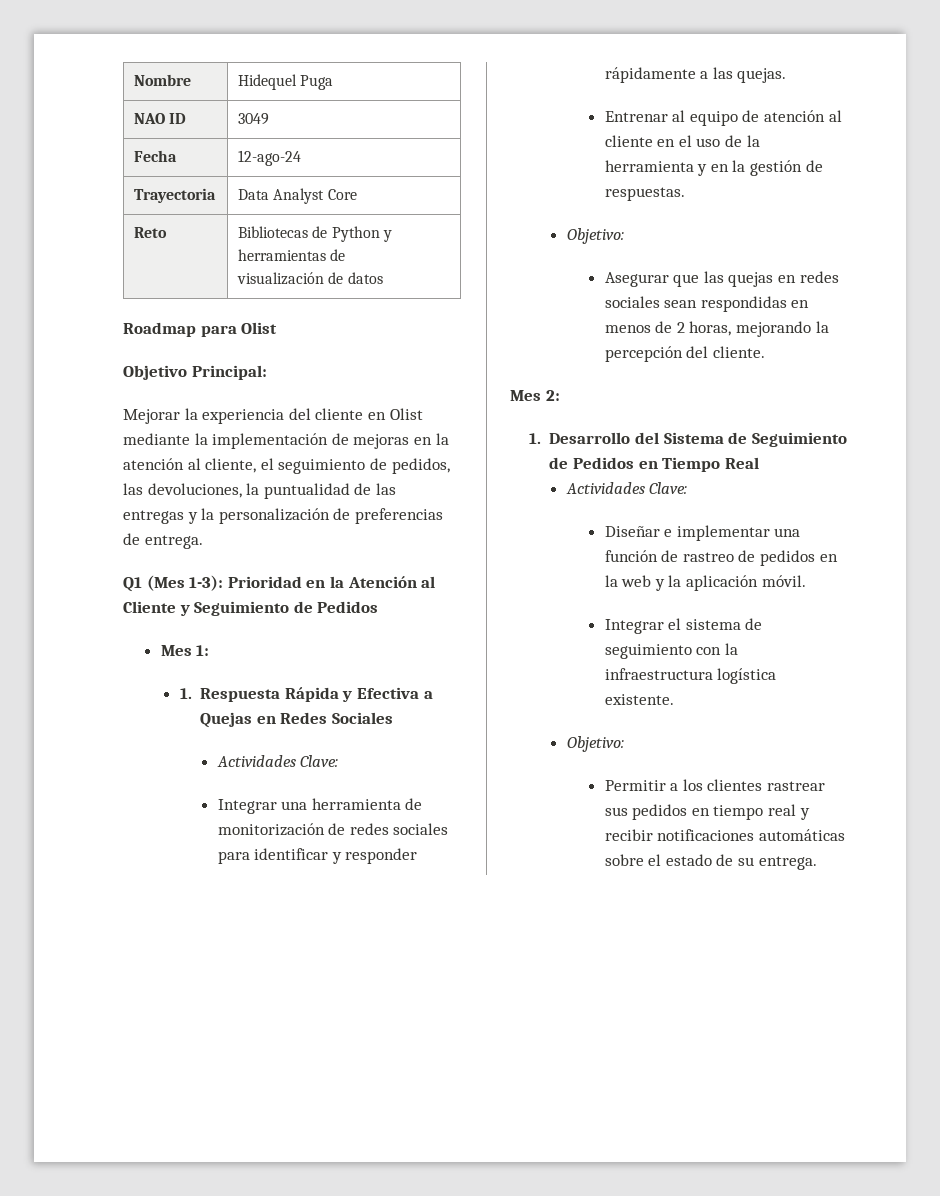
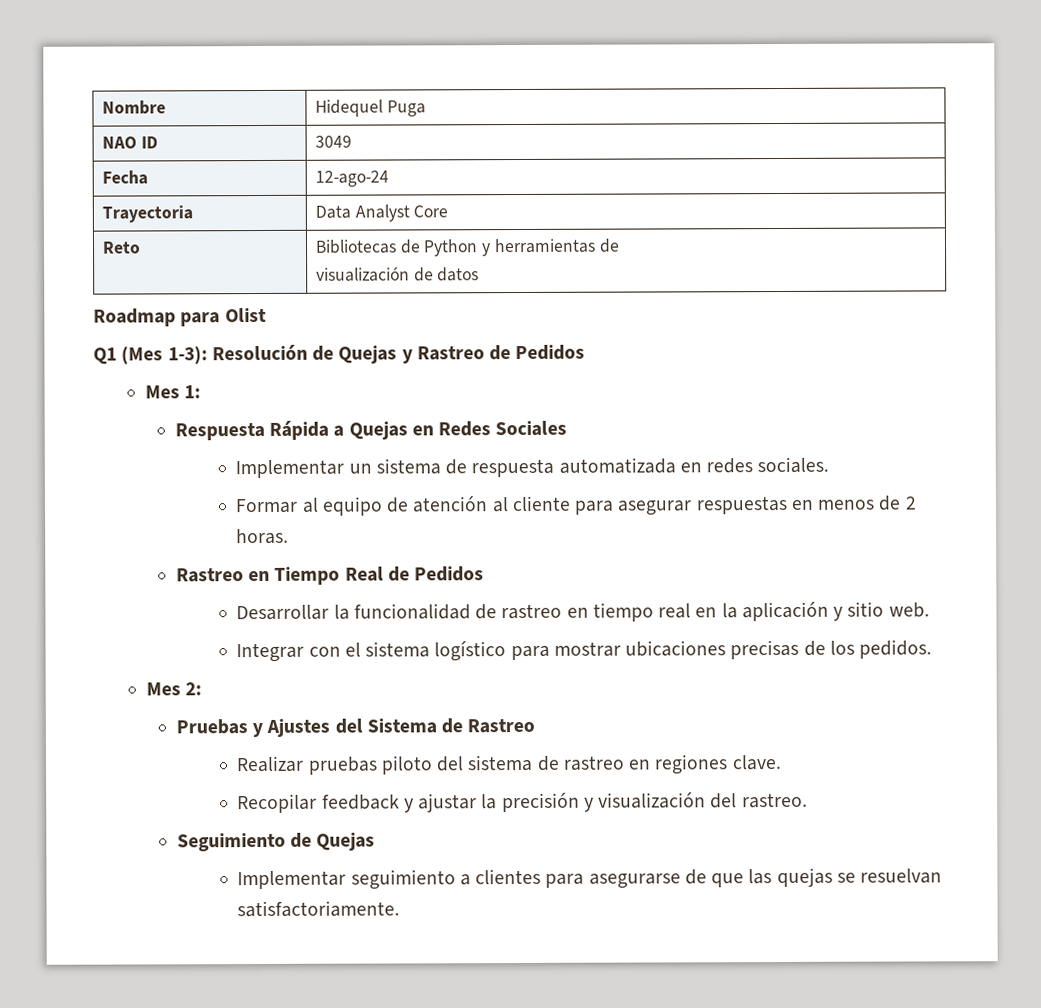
[123,365,267,380] [123,408,423,424] [123,433,449,449] [123,458,450,474] [123,483,396,499] [123,508,443,524] [123,533,203,549] [123,575,436,592] [123,601,290,616] Objetivo Principal: // Mejorar la experiencia del cliente en Olist mediante la implementación de mejoras en la atención al cliente, el seguimiento de pedidos, las devoluciones, la puntualidad de las entregas y la personalización de preferencias de entrega. // Q1 (Mes 1-3): Prioridad en la Atención al Cliente y Seguimiento -> [93,344,485,365] Q1 (Mes 1-3): Resolución de Quejas y Rastreo
[179,688,192,699] 1. -> (201, 392) none
[342,687,419,702] y Efectiva -> (330, 430) none
[216,755,339,767] [217,798,423,814] [217,823,449,836] [217,848,418,864] [604,67,787,83] [604,111,668,122] Actividades Clave: // Integrar una herramienta de monitorización de redes sociales para identificar y responder rápidamente a las quejas. // Entrenar -> [235,456,830,479] [235,498,299,514] Implementar un sistema de respuesta automatizada en redes sociales. // Formar
[657,135,760,147] [604,160,823,176] [604,187,685,201] [566,228,624,244] [604,271,839,287] [604,296,810,312] [604,321,829,337] [604,346,765,362] [510,390,560,401] [528,432,847,447] [549,457,759,472] [565,482,688,494] [604,525,801,541] [604,550,838,566] [604,575,806,591] [604,618,763,634] [604,643,738,659] [604,668,777,684] [604,694,674,705] [566,736,624,752] [604,779,825,791] [604,804,810,820] [604,829,845,841] [604,854,817,870] en el uso de la herramienta y en la gestión de respuestas. // Objetivo: // Asegurar que las quejas en redes sociales sean respondidas en menos de 2 horas, mejorando la percepción del cliente. // Mes 2: // 1. Desarrollo del Sistema de Seguimiento de Pedidos en Tiempo Real // Actividades Clave: // Diseñar e implementar una función de rastreo de pedidos en la web y la aplicación móvil. // Integrar el sistema de seguimiento con la infraestructura logística existente. // Objetivo: // Permitir a los clientes rastrear sus pedidos en tiempo real y recibir notificaciones automáticas sobre el estado de su entrega. -> [574,495,917,516] [236,528,290,545] [175,566,485,585] [236,601,930,622] [236,639,933,663] [145,682,202,696] [175,718,536,738] [236,754,782,775] [237,792,808,814] [176,832,376,852] [237,867,943,890] [237,900,401,918] para asegurar respuestas en menos de 2 horas. // Rastreo en Tiempo Real de Pedidos // Desarrollar la funcionalidad de rastreo en tiempo real en la aplicación y sitio web. // Integrar con el sistema logístico para mostrar ubicaciones precisas de los pedidos. // Mes 2: // Pruebas y Ajustes del Sistema de Rastreo // Realizar pruebas piloto del sistema de rastreo en regiones clave. // Recopilar feedback y ajustar la precisión y visualización del rastreo. // Seguimiento de Quejas // Implementar seguimiento a clientes para asegurarse de que las quejas se resuelvan satisfactoriamente.

